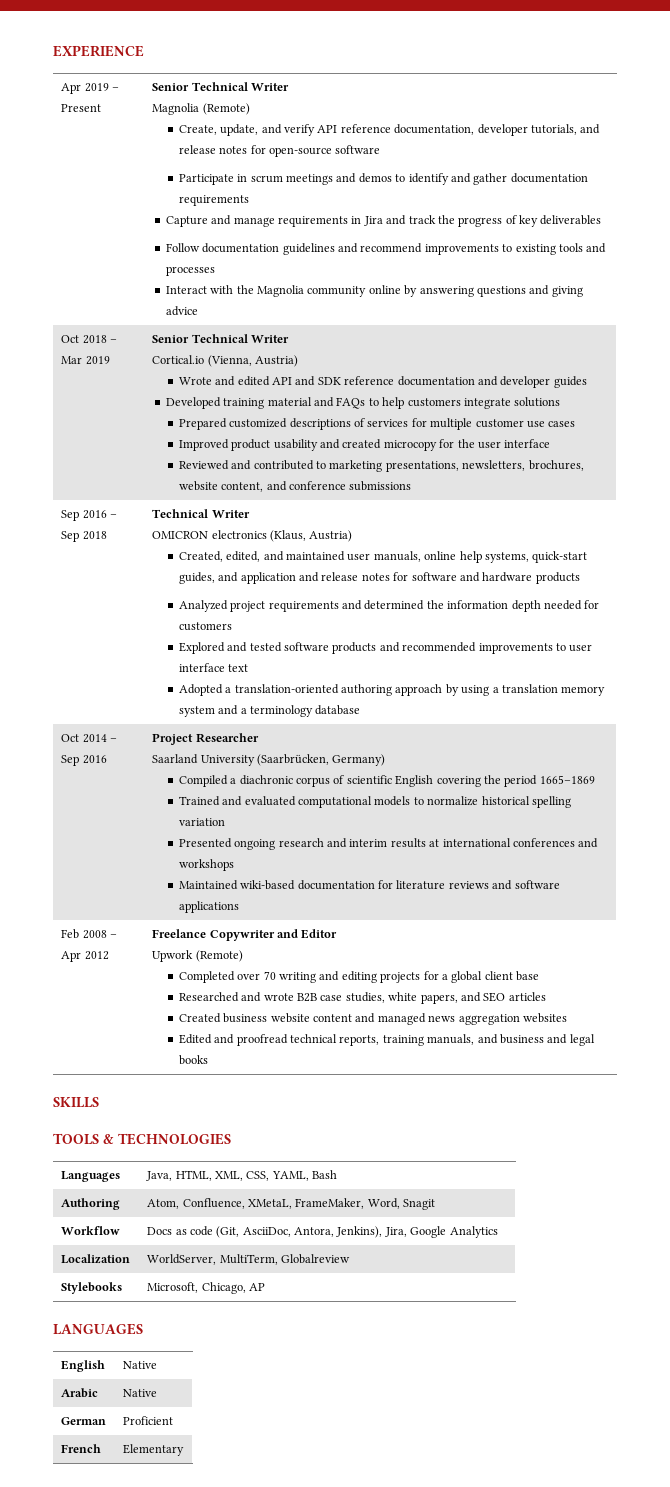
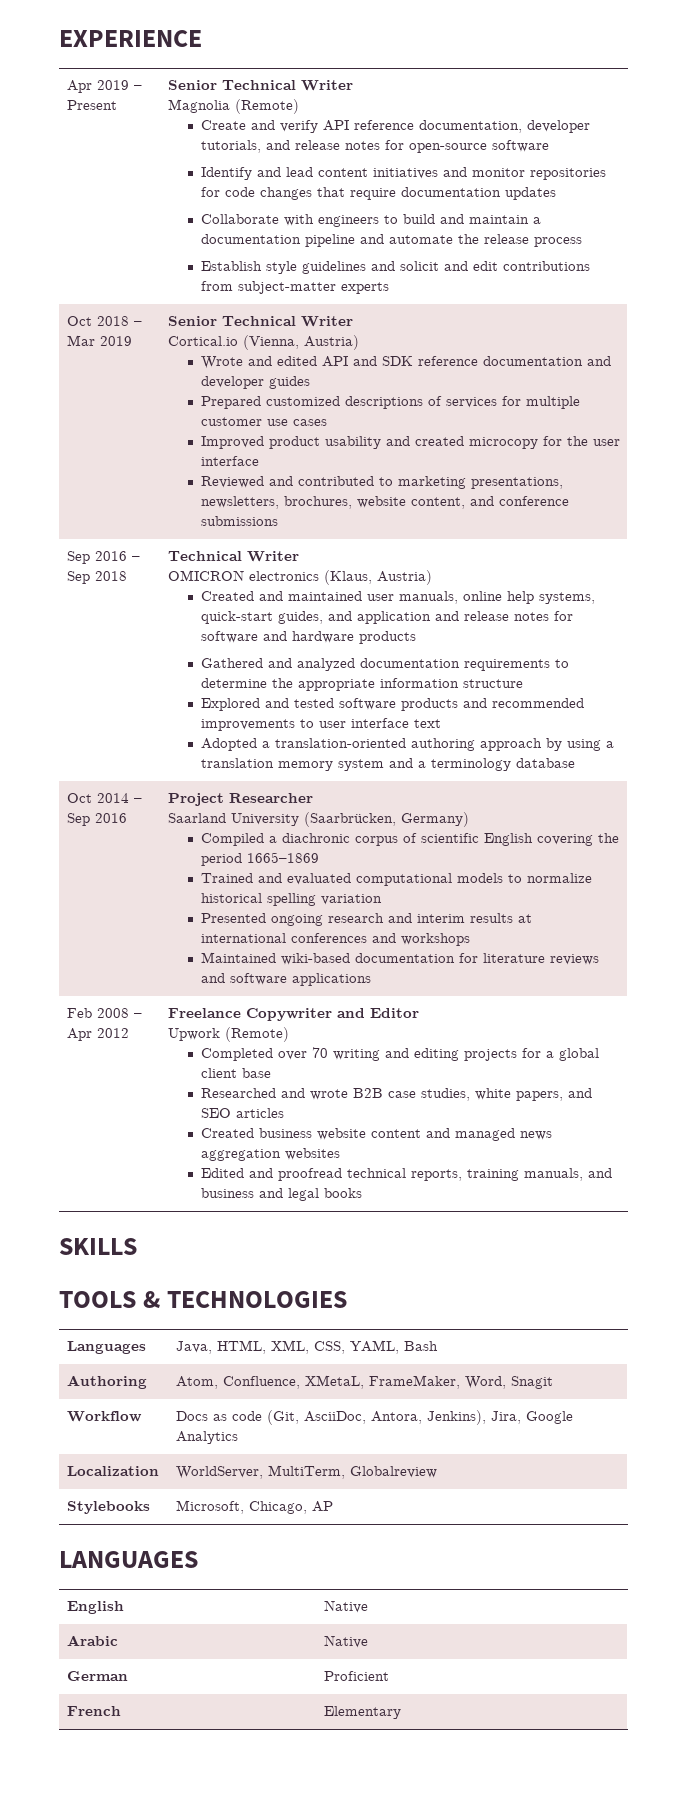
[178,124,259,136] Create, update, -> [200,120,246,130] Create
[178,173,588,185] [178,195,249,206] [165,215,602,227] [165,243,607,255] [165,266,215,276] [165,285,583,297] [165,306,198,316] Participate in scrum meetings and demos to identify and gather documentation requirements // Capture and manage requirements in Jira and track the progress of key deliverables // Follow documentation guidelines and recommend improvements to existing tools and processes // Interact with the Magnolia community online by answering questions and giving advice -> [200,167,606,180] [200,187,556,200] [200,214,541,227] [200,234,582,247] [200,261,590,274] [200,281,389,294] Identify and lead content initiatives and monitor repositories for code changes that require documentation updates // Collaborate with engineers to build and maintain a documentation pipeline and automate the release process // Establish style guidelines and solicit and edit contributions from subject-matter experts
[165,397,561,409] // Developed training material and FAQs to help customers integrate solutions -> (310, 382) none
[178,551,261,562] Created, edited, -> [200,591,254,601] Created
[178,600,600,612] [178,622,232,631] Analyzed project requirements and determined the information depth needed for customers -> [200,658,569,671] [200,678,523,691] Gathered and analyzed documentation requirements to determine the appropriate information structure

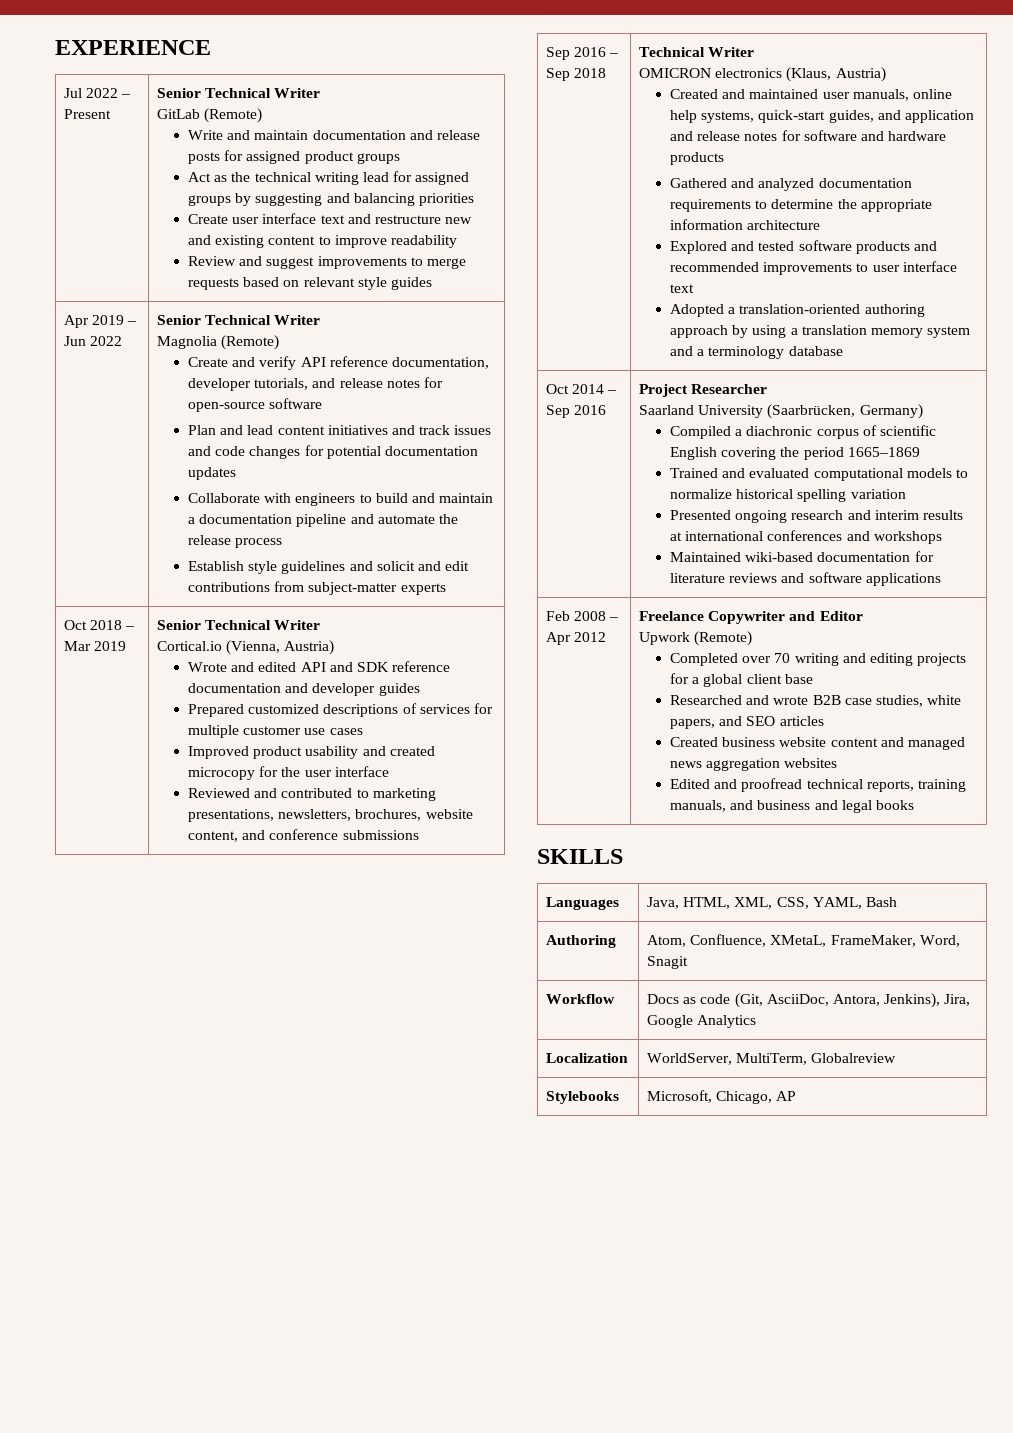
(202, 38) none -> [64,88,131,98] [64,109,112,119] [157,88,321,98] [157,108,263,123] [187,130,480,140] [187,150,400,164] [187,171,470,185] [187,193,474,206] [187,213,473,224] [187,235,457,248] [187,256,466,269] [187,277,432,290] // Jul 2022 – Present | Senior Technical Writer // GitLab (Remote) // Write and maintain documentation and release posts for assigned product groups // Act as the technical writing lead for assigned groups by suggesting and balancing priorities // Create user interface text and restructure new and existing content to improve readability // Review and suggest improvements to merge requests based on relevant style guides
[67,100,118,110] Present -> [64,336,123,346] Jun 2022
[200,167,252,180] Identify -> [187,425,216,435] Plan
[471,168,606,180] [200,187,396,200] monitor repositories for code changes that require -> [419,425,492,435] [187,445,381,459] track issues and code changes for potential
[462,679,523,688] structure -> [747,220,821,230] architecture
[59,1291,348,1308] // TOOLS & TECHNOLOGIES -> (623, 856) none
[59,1551,198,1568] [67,1601,125,1614] [324,1600,369,1613] [67,1635,119,1646] [324,1635,369,1648] [67,1671,129,1681] [324,1671,390,1681] [67,1706,122,1716] [324,1706,402,1719] // LANGUAGES // English | Native // Arabic | Native // German | Proficient // French | Elementary -> (797, 1096) none

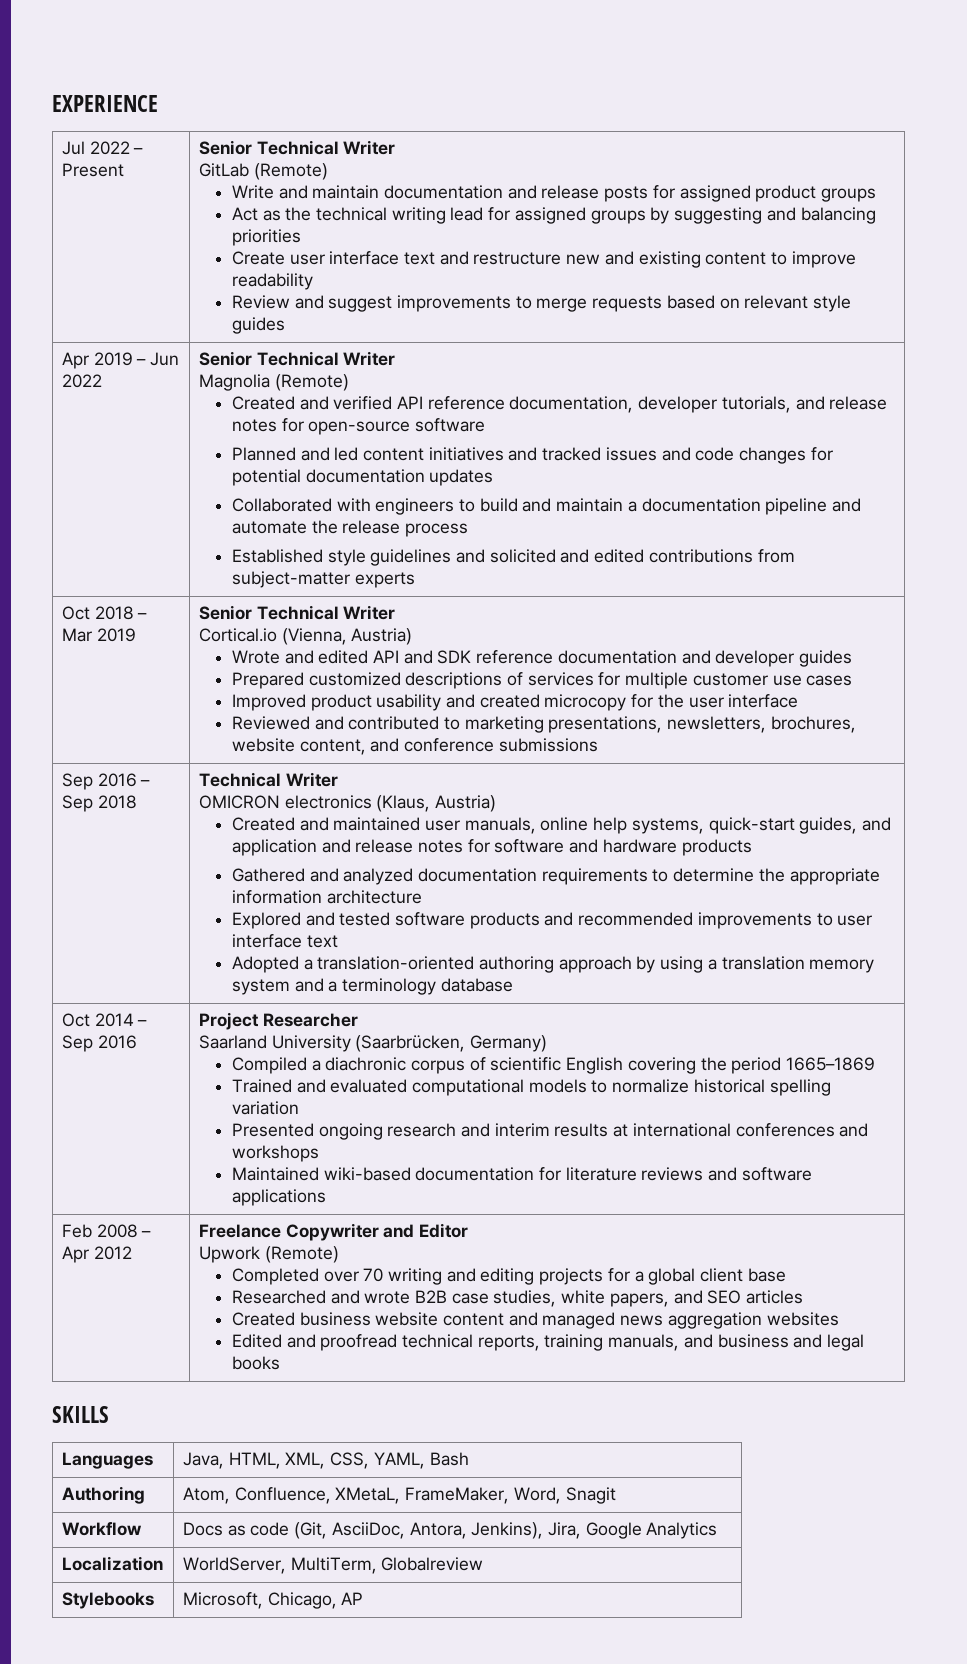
[187,356,297,370] Create and verify -> [231,396,393,410] Created and verified
[187,425,274,435] Plan and lead -> [231,447,359,461] Planned and led
[419,425,451,435] track -> [542,447,602,461] tracked
[187,493,260,503] Collaborate -> [231,498,332,512] Collaborated
[187,561,244,571] Establish -> [231,549,323,563] Established
[376,561,470,571] solicit and edit -> [489,549,645,563] solicited and edited

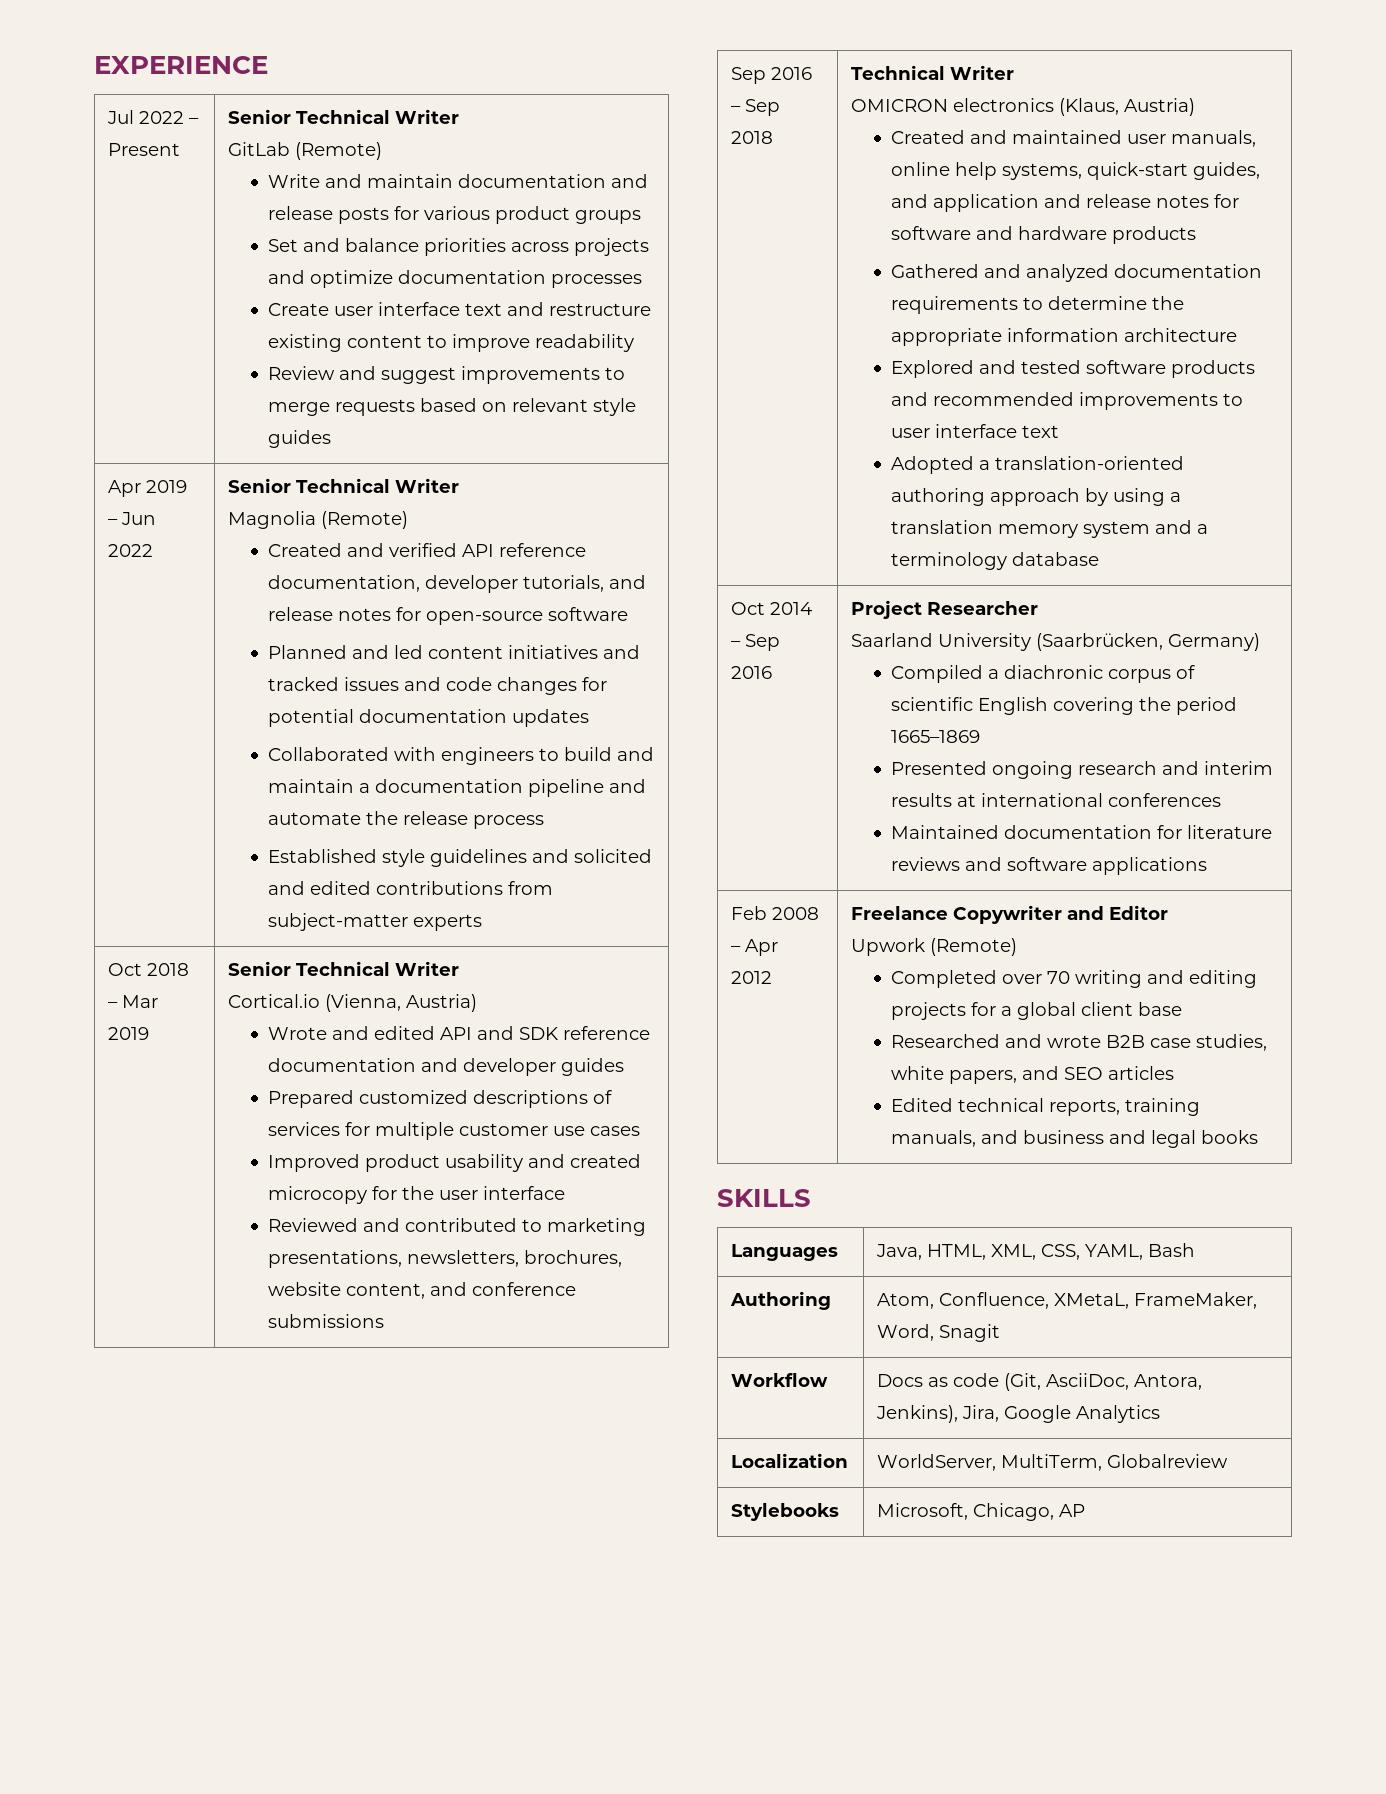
[679,185,751,202] assigned -> [423,206,490,220] various
[231,207,876,224] [231,229,301,246] Act as the technical writing lead for assigned groups by suggesting and balancing priorities -> [267,238,649,256] [267,270,642,288] Set and balance priorities across projects and optimize documentation processes
[566,251,634,265] new and -> (651, 309) none
[231,1079,831,1096] [231,1101,299,1115] // Trained and evaluated computational models to normalize historical spelling variation -> (980, 736) none
[839,1123,869,1137] [231,1145,319,1162] and workshops -> (1221, 800) none
[323,1167,411,1181] wiki-based -> (999, 832) none
[231,1312,839,1329] // Created business website content and managed news aggregation websites -> (1174, 1073) none
[286,1334,398,1351] and proofread -> (953, 1105) none

